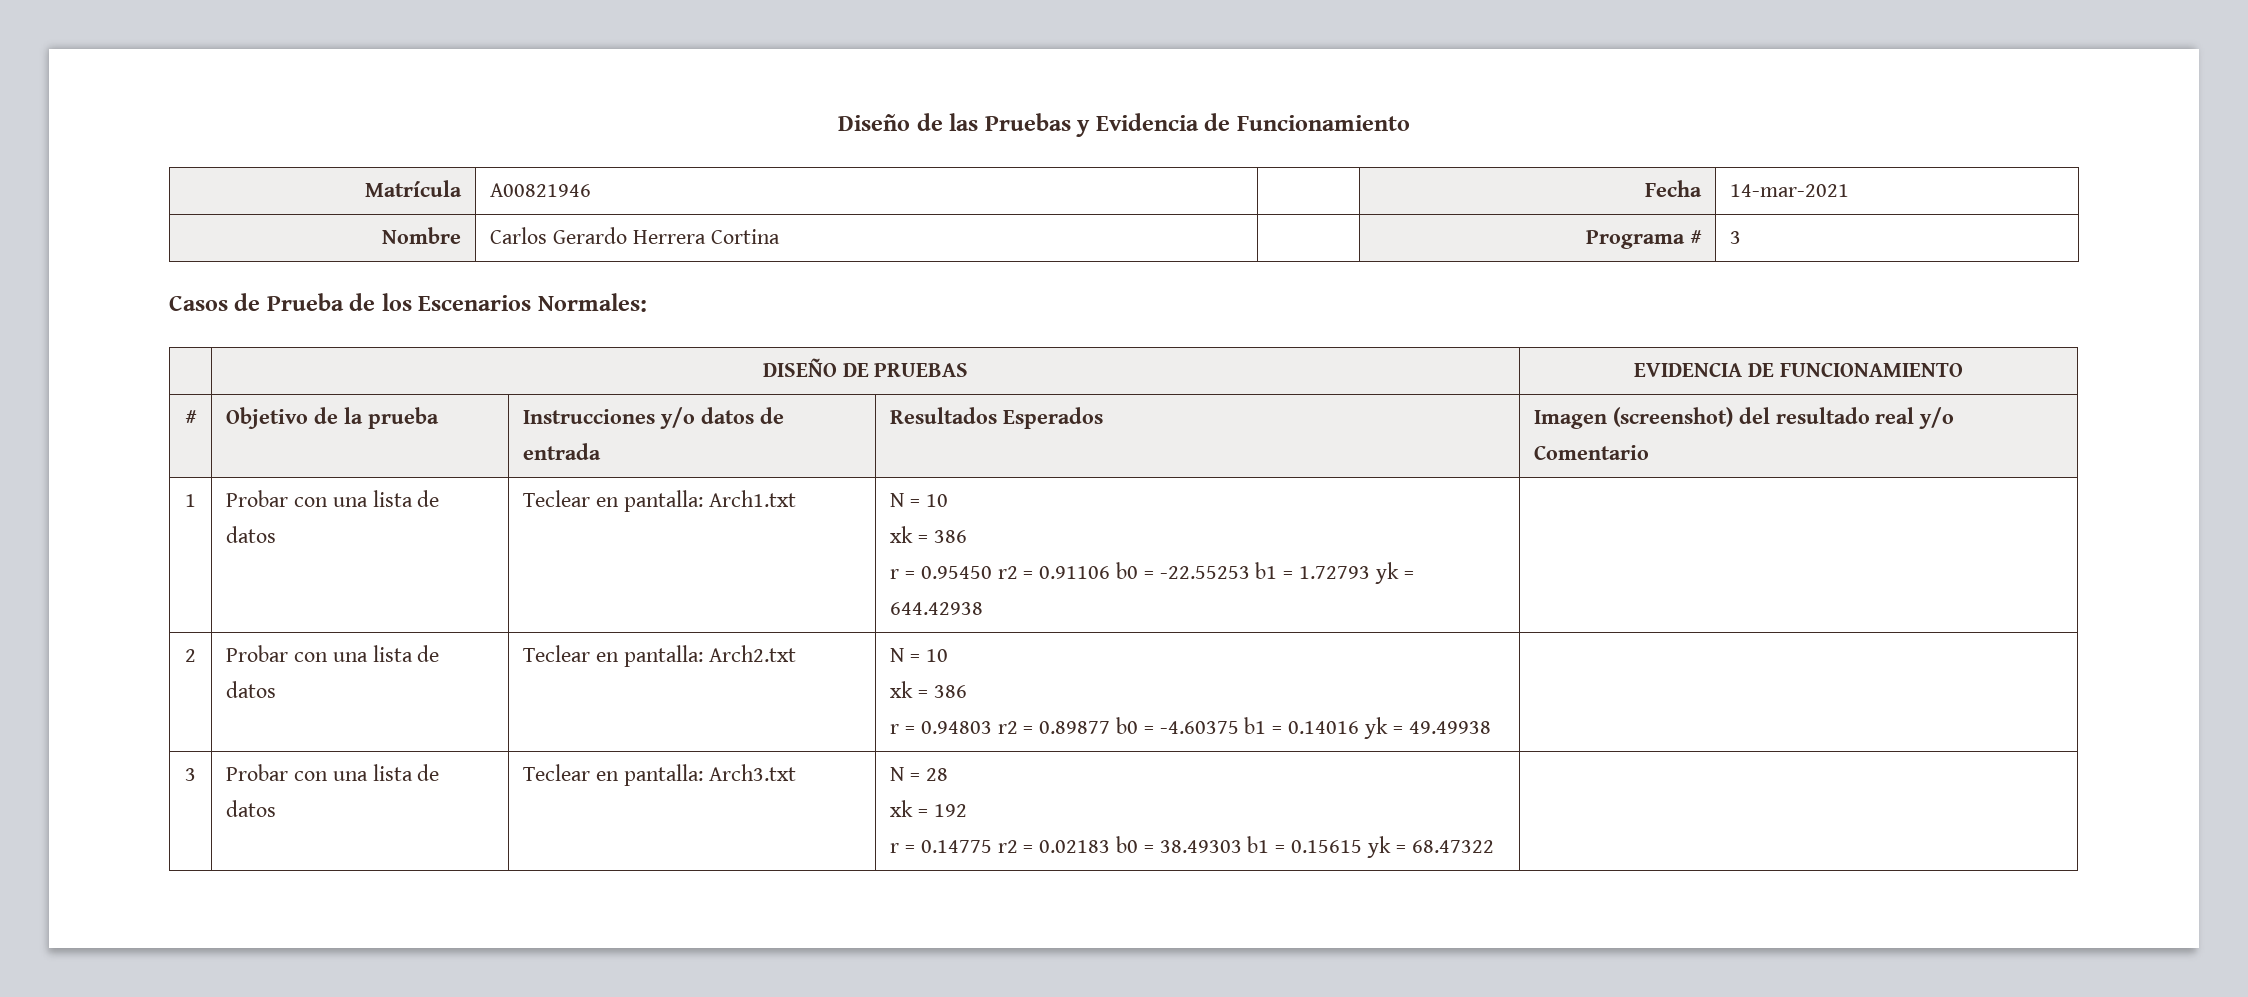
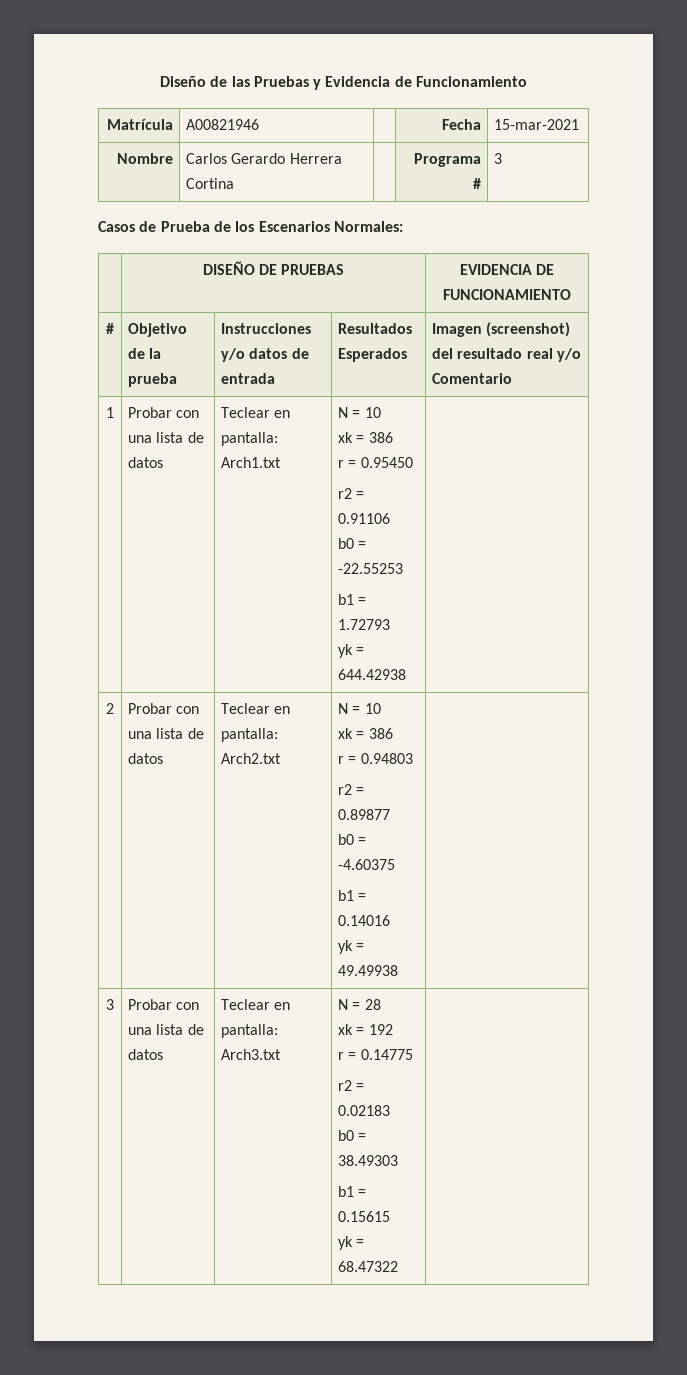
[1730,184,1850,197] 14-mar-2021 -> [494,119,580,130] 15-mar-2021
(992, 572) none -> (413, 462) //
(1111, 572) none -> (391, 518) //
(1250, 572) none -> (404, 568) //
(1371, 572) none -> (391, 624) //
(992, 727) none -> (413, 758) //
(1111, 727) none -> (391, 814) //
(1239, 727) none -> (396, 864) //
(1360, 727) none -> (391, 920) //
(992, 846) none -> (413, 1054) //
(1111, 846) none -> (391, 1110) //
(1242, 846) none -> (399, 1160) //
(1363, 846) none -> (391, 1216) //

